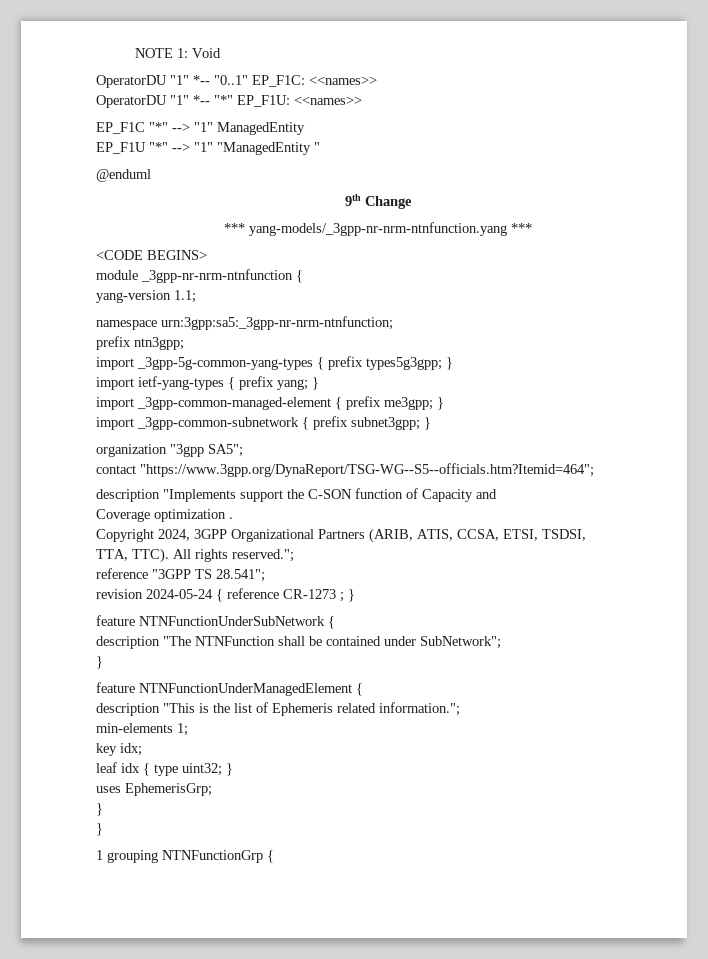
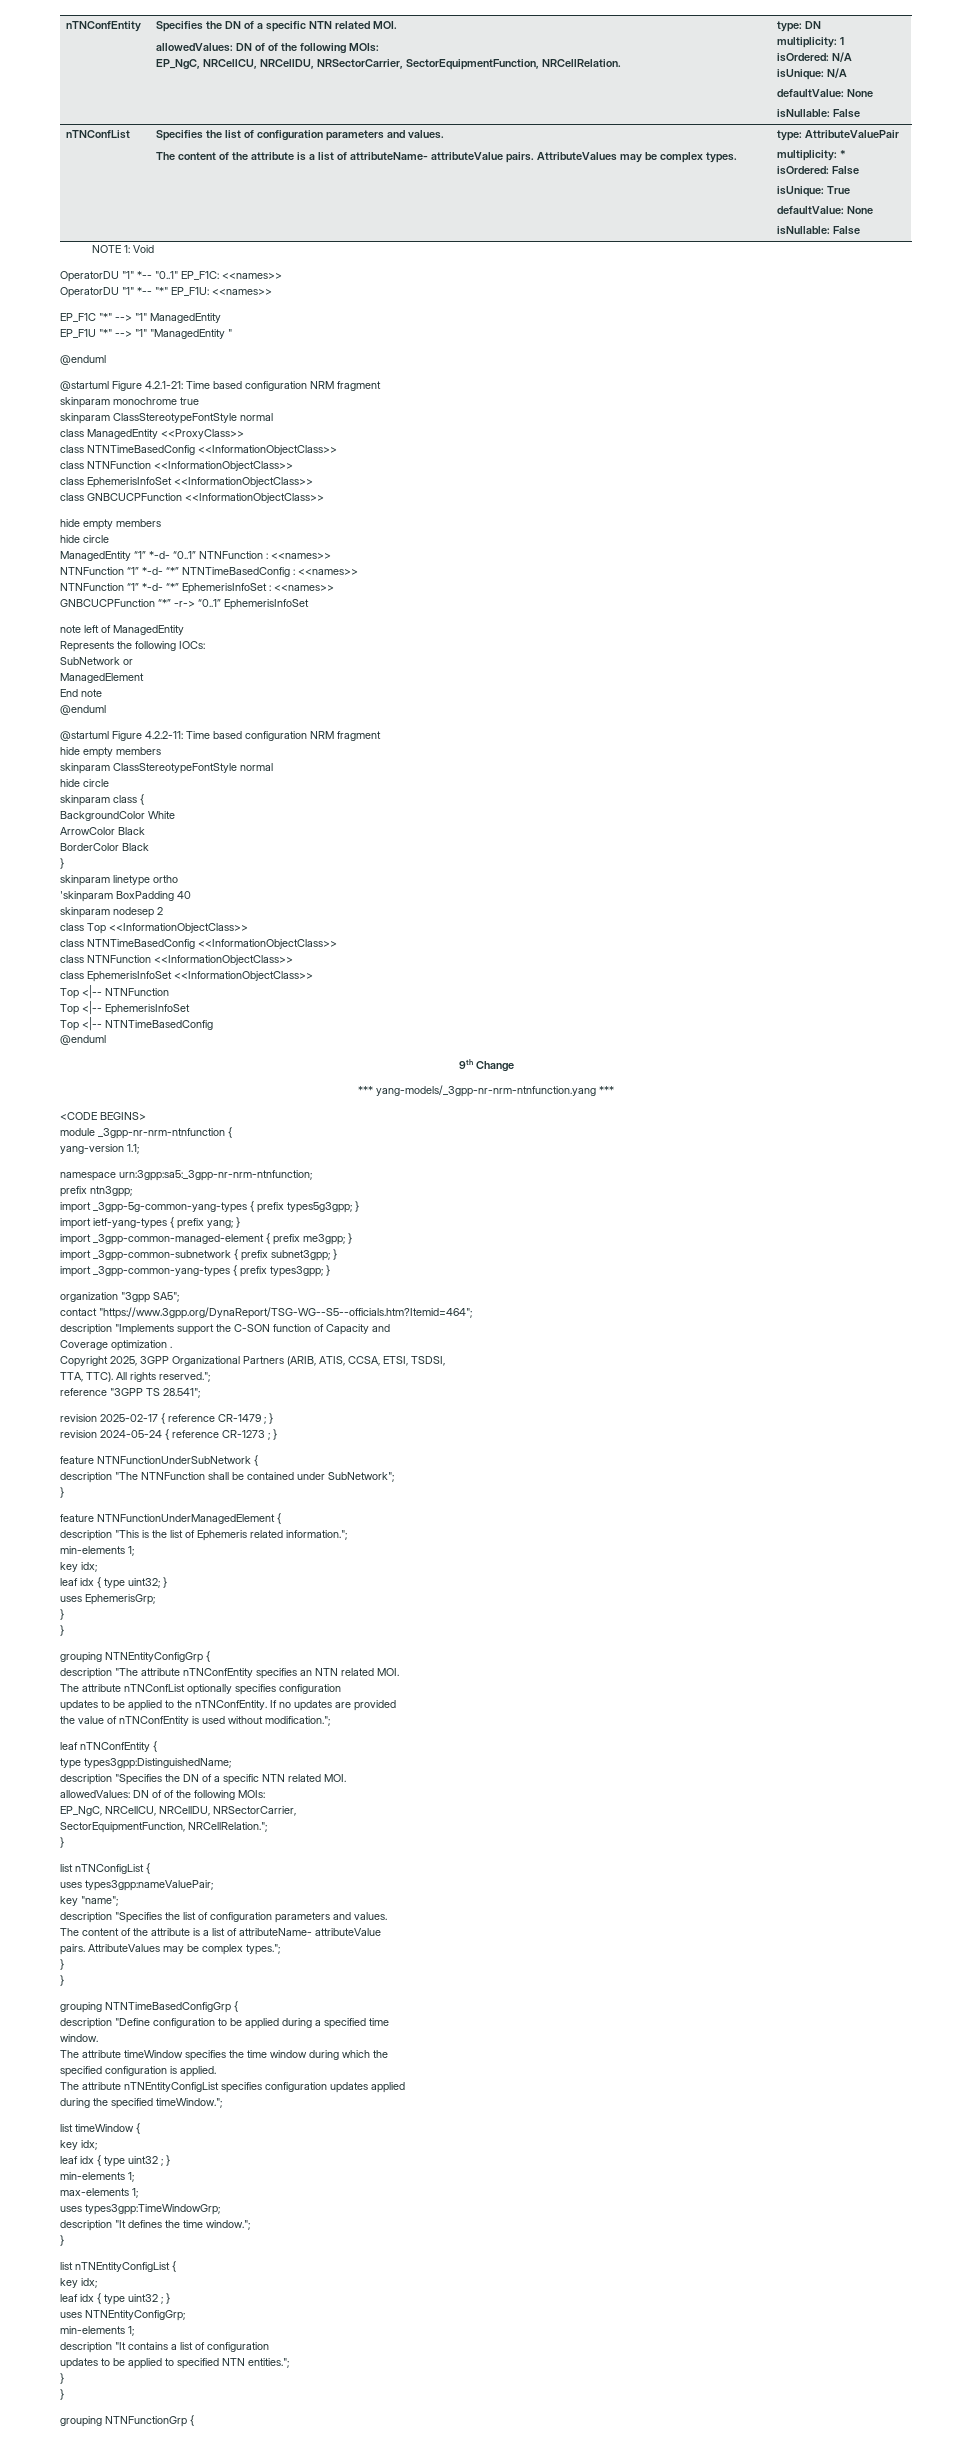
(134, 53) none -> [66,21,142,32] [156,21,397,32] [156,43,379,54] [156,59,621,70] [777,21,822,32] [777,37,845,48] [777,52,853,62] [777,68,848,80] [777,89,874,97] [777,109,861,118] [66,130,131,139] [156,130,444,141] [156,152,737,163] [777,130,900,141] [777,150,847,161] [777,166,860,175] [777,186,851,197] [777,206,874,214] [777,226,861,235] nTNConfEntity | Specifies the DN of a specific NTN related MOI. // allowedValues: DN of of the following MOIs: // EP_NgC, NRCellCU, NRCellDU, NRSectorCarrier, SectorEquipmentFunction, NRCellRelation. | type: DN // multiplicity: 1 // isOrdered: N/A // isUnique: N/A // defaultValue: None // isNullable: False // nTNConfList | Specifies the list of configuration parameters and values. // The content of the attribute is a list of attributeName- attributeValue pairs. AttributeValues may be complex types. | type: AttributeValuePair // multiplicity: * // isOrdered: False // isUnique: True // defaultValue: None // isNullable: False //
(151, 175) none -> [60,381,381,391] [60,397,199,408] [60,413,273,424] [60,429,244,439] [60,445,337,455] [60,461,293,471] [60,477,313,488] [60,493,324,503] [60,519,161,530] [60,535,109,543] [60,551,331,561] [60,567,358,577] [60,583,334,594] [60,599,309,610] [60,625,184,635] [60,641,205,652] [60,657,133,665] [60,673,144,683] [60,689,102,697] [60,705,106,715] [60,731,381,741] [60,747,161,758] [60,763,273,774] [60,779,109,787] [60,794,144,806] [60,811,175,821] [60,827,145,835] [60,843,149,851] [60,858,64,869] [60,875,178,886] [60,891,191,902] [60,907,163,918] [60,923,248,934] [60,939,337,949] [60,955,293,965] [60,971,313,982] [60,985,169,999] [60,1001,190,1015] [60,1017,213,1031] [60,1035,106,1045] // @startuml Figure 4.2.1-21: Time based configuration NRM fragment // skinparam monochrome true // skinparam ClassStereotypeFontStyle normal // class ManagedEntity <<ProxyClass>> // class NTNTimeBasedConfig <<InformationObjectClass>> // class NTNFunction <<InformationObjectClass>> // class EphemerisInfoSet <<InformationObjectClass>> // class GNBCUCPFunction <<InformationObjectClass>> // hide empty members // hide circle // ManagedEntity “1” *-d- “0..1” NTNFunction : <<names>> // NTNFunction “1” *-d- “*” NTNTimeBasedConfig : <<names>> // NTNFunction “1” *-d- “*” EphemerisInfoSet : <<names>> // GNBCUCPFunction “*” -r-> “0..1” EphemerisInfoSet // note left of ManagedEntity // Represents the following IOCs: // SubNetwork or // ManagedElement // End note // @enduml // @startuml Figure 4.2.2-11: Time based configuration NRM fragment // hide empty members // skinparam ClassStereotypeFontStyle normal // hide circle // skinparam class { // BackgroundColor White // ArrowColor Black // BorderColor Black // } // skinparam linetype ortho // 'skinparam BoxPadding 40 // skinparam nodesep 2 // class Top <<InformationObjectClass>> // class NTNTimeBasedConfig <<InformationObjectClass>> // class NTNFunction <<InformationObjectClass>> // class EphemerisInfoSet <<InformationObjectClass>> // Top <|-- NTNFunction // Top <|-- EphemerisInfoSet // Top <|-- NTNTimeBasedConfig // @enduml
(431, 423) none -> [60,1265,330,1277] // import _3gpp-common-yang-types { prefix types3gpp; }
[158,529,190,541] 2024, -> [110,1356,137,1366] 2025,
(265, 575) none -> [60,1413,273,1424] // revision 2025-02-17 { reference CR-1479 ; }
[96,850,103,860] 1 -> [60,1651,210,1663] [60,1668,399,1679] [60,1684,341,1695] [60,1700,396,1711] [60,1716,330,1726] [60,1741,157,1752] [60,1758,231,1769] [60,1774,346,1785] [60,1790,265,1800] [60,1806,296,1816] [60,1822,267,1833] [60,1837,64,1848] [60,1863,150,1874] [60,1880,213,1891] [60,1896,118,1906] [60,1912,387,1923] [60,1928,381,1936] [60,1944,280,1955] [60,1959,64,1970] [60,1975,64,1986] [60,2001,238,2013] [60,2018,389,2029] [60,2034,98,2042] [60,2050,388,2061] [60,2066,216,2077] [60,2082,405,2093] [60,2098,222,2109] [60,2123,140,2134] [60,2140,97,2150] [60,2155,170,2167] [60,2172,134,2182] [60,2188,138,2198] [60,2204,220,2215] [60,2220,250,2231] [60,2235,64,2246] [60,2261,176,2272] [60,2278,97,2288] [60,2293,170,2305] [60,2310,185,2321] [60,2326,134,2336] [60,2342,269,2353] [60,2358,289,2369] [60,2373,64,2384] [60,2389,64,2400] grouping NTNEntityConfigGrp { // description "The attribute nTNConfEntity specifies an NTN related MOI. // The attribute nTNConfList optionally specifies configuration // updates to be applied to the nTNConfEntity. If no updates are provided // the value of nTNConfEntity is used without modification."; // leaf nTNConfEntity { // type types3gpp:DistinguishedName; // description "Specifies the DN of a specific NTN related MOI. // allowedValues: DN of of the following MOIs: // EP_NgC, NRCellCU, NRCellDU, NRSectorCarrier, // SectorEquipmentFunction, NRCellRelation."; // } // list nTNConfigList { // uses types3gpp:nameValuePair; // key "name"; // description "Specifies the list of configuration parameters and values. // The content of the attribute is a list of attributeName- attributeValue // pairs. AttributeValues may be complex types."; // } // } // grouping NTNTimeBasedConfigGrp { // description "Define configuration to be applied during a specified time // window. // The attribute timeWindow specifies the time window during which the // specified configuration is applied. // The attribute nTNEntityConfigList specifies configuration updates applied // during the specified timeWindow."; // list timeWindow { // key idx; // leaf idx { type uint32 ; } // min-elements 1; // max-elements 1; // uses types3gpp:TimeWindowGrp; // description "It defines the time window."; // } // list nTNEntityConfigList { // key idx; // leaf idx { type uint32 ; } // uses NTNEntityConfigGrp; // min-elements 1; // description "It contains a list of configuration // updates to be applied to specified NTN entities."; // } // } //

